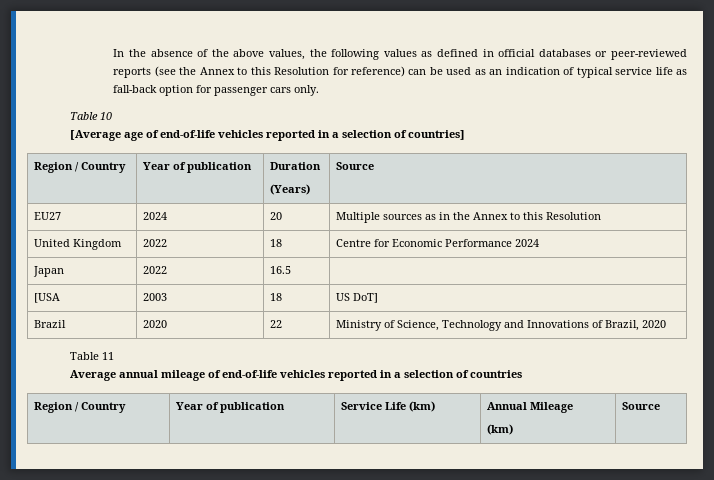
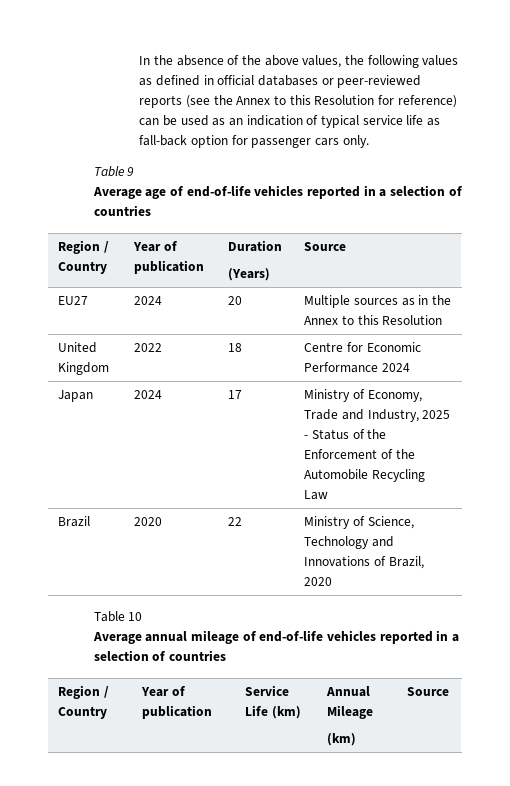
[100,112,113,120] [70,130,122,141] 10 // [Average -> [127,167,135,176] [92,187,142,199] 9 // Average
[408,130,466,140] countries] -> [93,205,151,216] countries
[143,266,168,274] [270,266,292,274] [34,293,61,303] [143,293,168,301] [270,293,283,301] [336,293,379,303] 2022 | 16.5 | // [USA | 2003 | 18 | US DoT] -> [134,390,163,399] [228,390,243,399] [304,389,422,402] [304,409,451,422] [304,429,387,440] [304,449,415,459] [304,469,426,482] [304,490,329,500] 2024 | 17 | Ministry of Economy, Trade and Industry, 2025 - Status of the Enforcement of the Automobile Recycling Law
[102,352,115,360] 11 -> [128,612,143,621] 10

